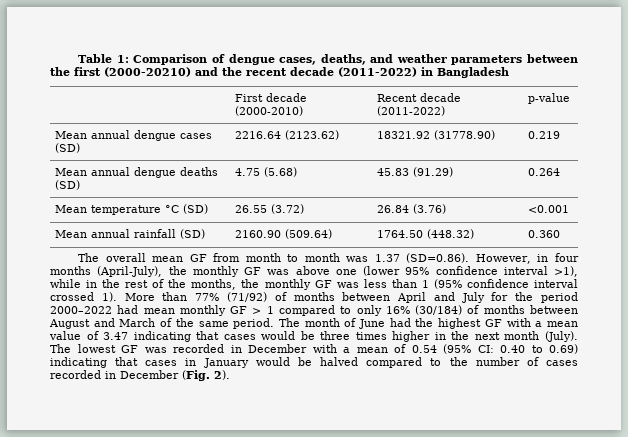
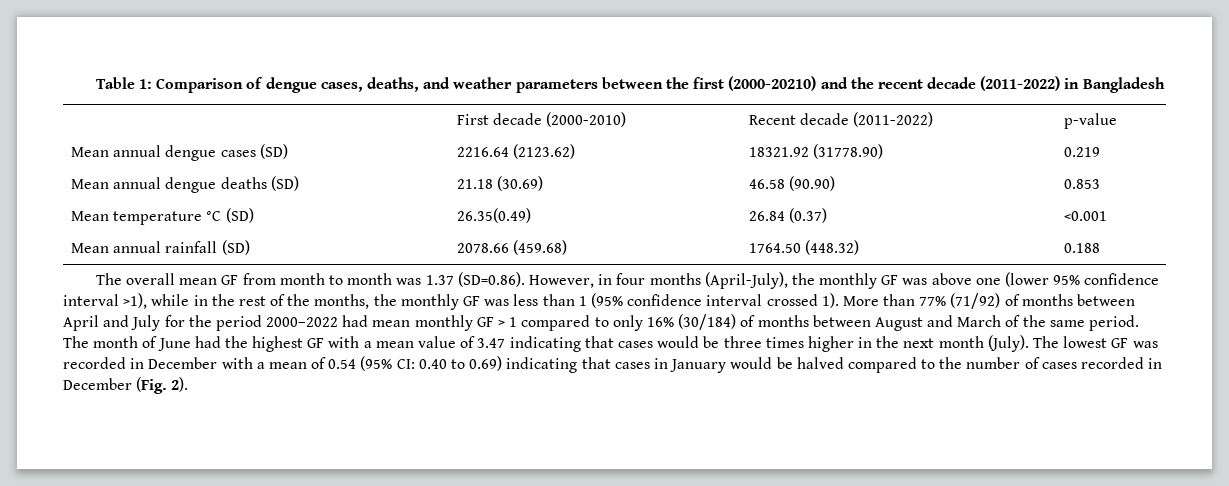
[235,167,298,177] [377,167,454,177] [528,168,561,176] 4.75 (5.68) | 45.83 (91.29) | 0.264 -> [457,176,544,191] [749,176,836,191] [1064,179,1101,189] 21.18 (30.69) | 46.58 (90.90) | 0.853
[235,204,305,214] 26.55 (3.72) -> [457,208,532,223] 26.35(0.49)
[413,204,447,214] (3.76) -> [789,208,828,223] (0.37)
[235,229,333,239] 2160.90 (509.64) -> [457,240,568,255] 2078.66 (459.68)
[528,230,561,238] 0.360 -> [1064,243,1101,253] 0.188

